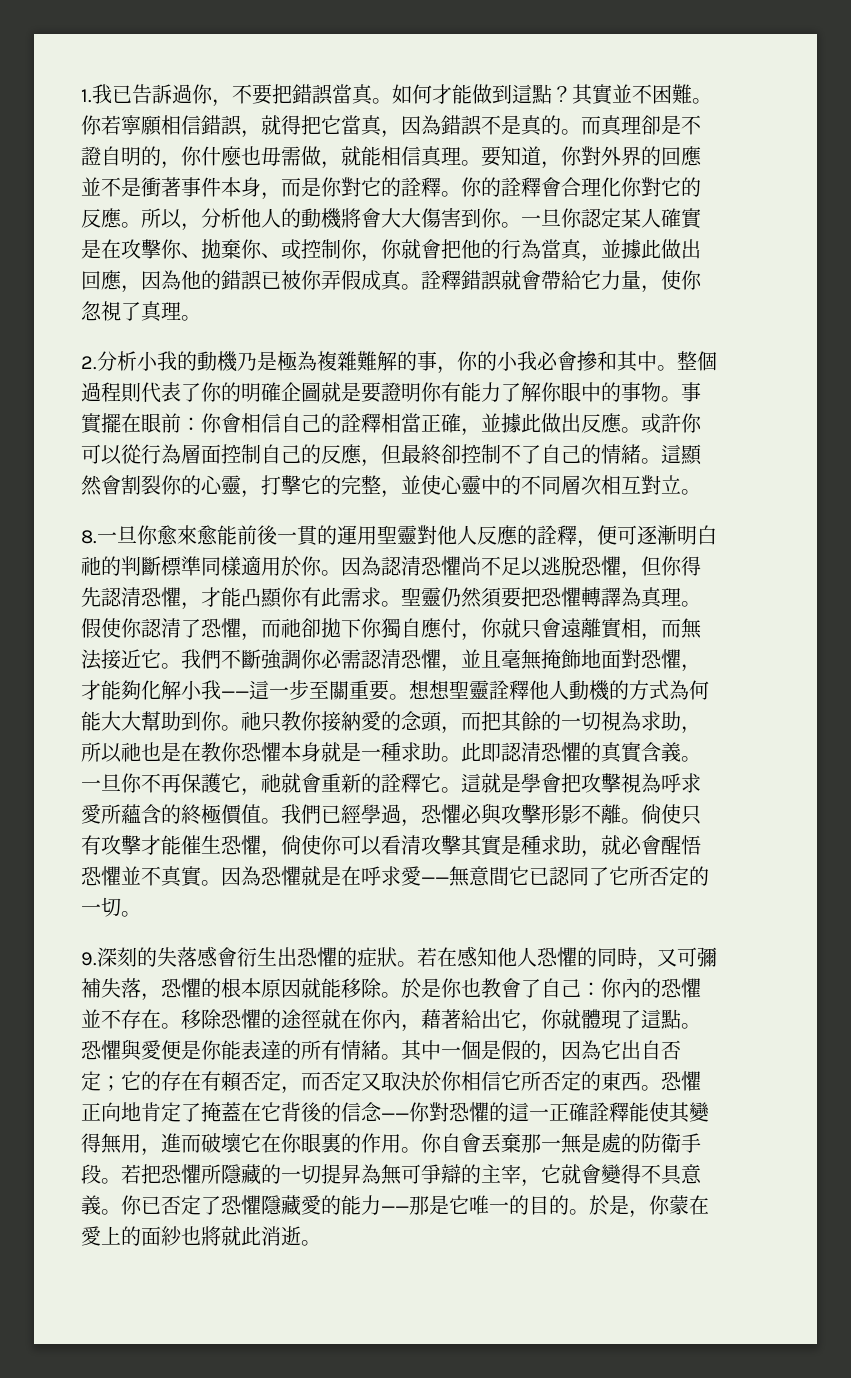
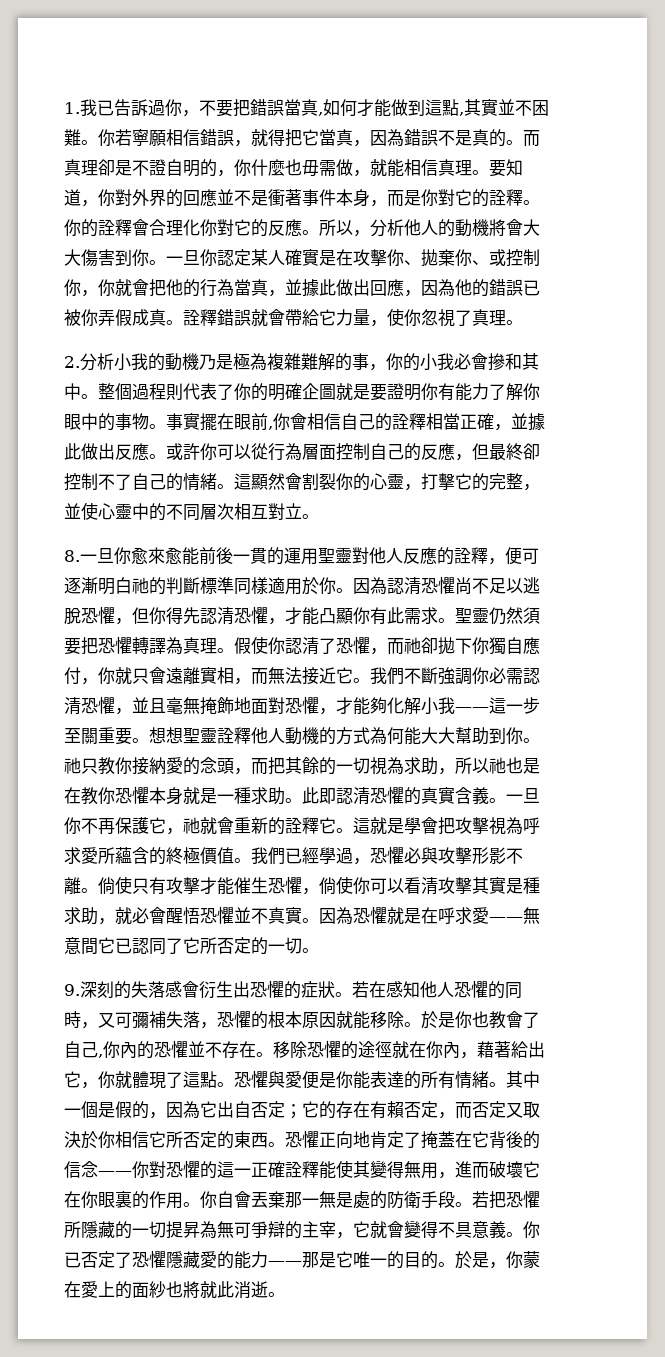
[372,98,392,104] 。 -> [318,112,323,116] ,
[552,86,572,103] ？ -> [459,112,464,116] ,
[181,417,201,431] ： -> [268,426,273,430] ,
[581,982,601,996] ： -> [98,1054,103,1058] ,

